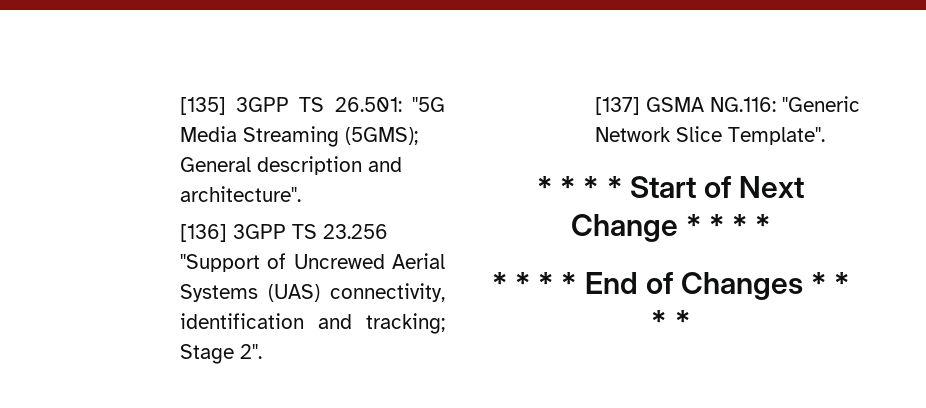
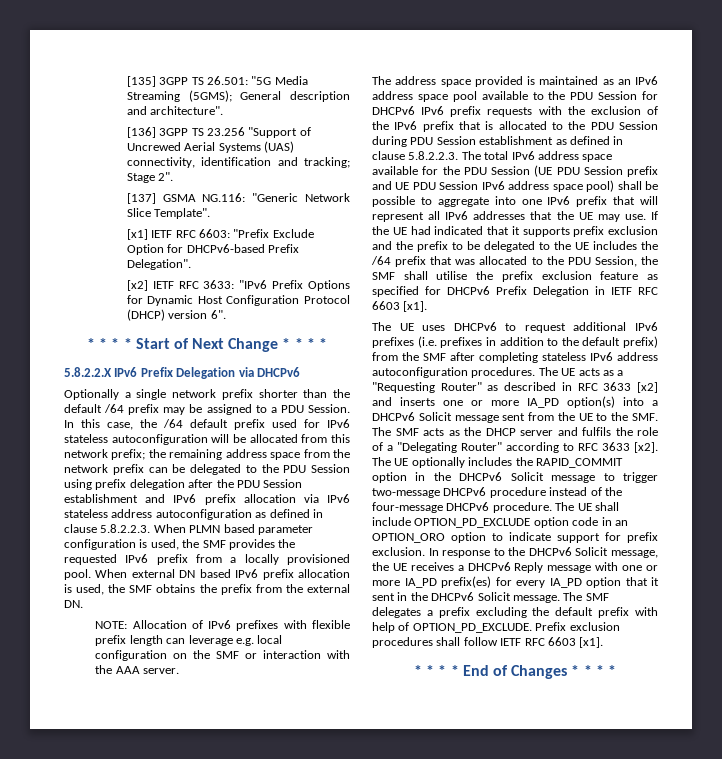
(825, 136) none -> [126,229,314,240] [126,244,299,255] [126,259,191,270] [126,280,350,291] [126,295,350,306] [126,309,226,321] // [x1] IETF RFC 6603: "Prefix Exclude Option for DHCPv6-based Prefix Delegation". // [x2] IETF RFC 3633: "IPv6 Prefix Options for Dynamic Host Configuration Protocol (DHCP) version 6".
(771, 225) none -> [64,367,300,379] [64,389,351,400] [64,404,350,415] [64,419,350,430] [64,434,350,445] [64,449,350,460] [64,464,350,475] [64,479,303,490] [64,494,350,505] [64,509,323,520] [64,524,313,535] [64,539,296,550] [64,554,350,565] [64,569,350,580] [64,584,350,595] [64,600,83,608] [95,620,350,631] [95,635,283,646] [95,650,350,661] [95,665,180,674] [372,76,658,87] [372,91,658,102] [372,106,658,117] [372,121,658,132] [372,136,624,147] [372,151,613,162] [372,165,658,177] [372,180,658,192] [372,196,658,207] [372,211,658,222] [372,226,658,237] [372,241,658,252] [371,256,658,267] [372,271,658,282] [372,286,658,297] [372,301,428,312] [372,322,658,333] [372,336,658,348] [372,352,658,363] [372,367,624,378] [372,382,658,393] [372,396,658,408] [372,412,658,423] [372,427,658,436] [372,442,658,453] [372,457,623,468] [372,472,658,483] [372,487,622,498] [372,502,619,513] [372,517,628,528] [372,532,658,543] [372,547,658,558] [372,562,658,573] [372,576,659,588] [372,592,609,603] [372,607,658,618] [372,622,620,633] [372,637,604,648] // 5.8.2.2.X IPv6 Prefix Delegation via DHCPv6 // Optionally a single network prefix shorter than the default /64 prefix may be assigned to a PDU Session. In this case, the /64 default prefix used for IPv6 stateless autoconfiguration will be allocated from this network prefix; the remaining address space from the network prefix can be delegated to the PDU Session using prefix delegation after the PDU Session establishment and IPv6 prefix allocation via IPv6 stateless address autoconfiguration as defined in clause 5.8.2.2.3. When PLMN based parameter configuration is used, the SMF provides the requested IPv6 prefix from a locally provisioned pool. When external DN based IPv6 prefix allocation is used, the SMF obtains the prefix from the external DN. // NOTE: Allocation of IPv6 prefixes with flexible prefix length can leverage e.g. local configuration on the SMF or interaction with the AAA server. // The address space provided is maintained as an IPv6 address space pool available to the PDU Session for DHCPv6 IPv6 prefix requests with the exclusion of the IPv6 prefix that is allocated to the PDU Session during PDU Session establishment as defined in clause 5.8.2.2.3. The total IPv6 address space available for the PDU Session (UE PDU Session prefix and UE PDU Session IPv6 address space pool) shall be possible to aggregate into one IPv6 prefix that will represent all IPv6 addresses that the UE may use. If the UE had indicated that it supports prefix exclusion and the prefix to be delegated to the UE includes the /64 prefix that was allocated to the PDU Session, the SMF shall utilise the prefix exclusion feature as specified for DHCPv6 Prefix Delegation in IETF RFC 6603 [x1]. // The UE uses DHCPv6 to request additional IPv6 prefixes (i.e. prefixes in addition to the default prefix) from the SMF after completing stateless IPv6 address autoconfiguration procedures. The UE acts as a "Requesting Router" as described in RFC 3633 [x2] and inserts one or more IA_PD option(s) into a DHCPv6 Solicit message sent from the UE to the SMF. The SMF acts as the DHCP server and fulfils the role of a "Delegating Router" according to RFC 3633 [x2]. The UE optionally includes the RAPID_COMMIT option in the DHCPv6 Solicit message to trigger two-message DHCPv6 procedure instead of the four-message DHCPv6 procedure. The UE shall include OPTION_PD_EXCLUDE option code in an OPTION_ORO option to indicate support for prefix exclusion. In response to the DHCPv6 Solicit message, the UE receives a DHCPv6 Reply message with one or more IA_PD prefix(es) for every IA_PD option that it sent in the DHCPv6 Solicit message. The SMF delegates a prefix excluding the default prefix with help of OPTION_PD_EXCLUDE. Prefix exclusion procedures shall follow IETF RFC 6603 [x1].

